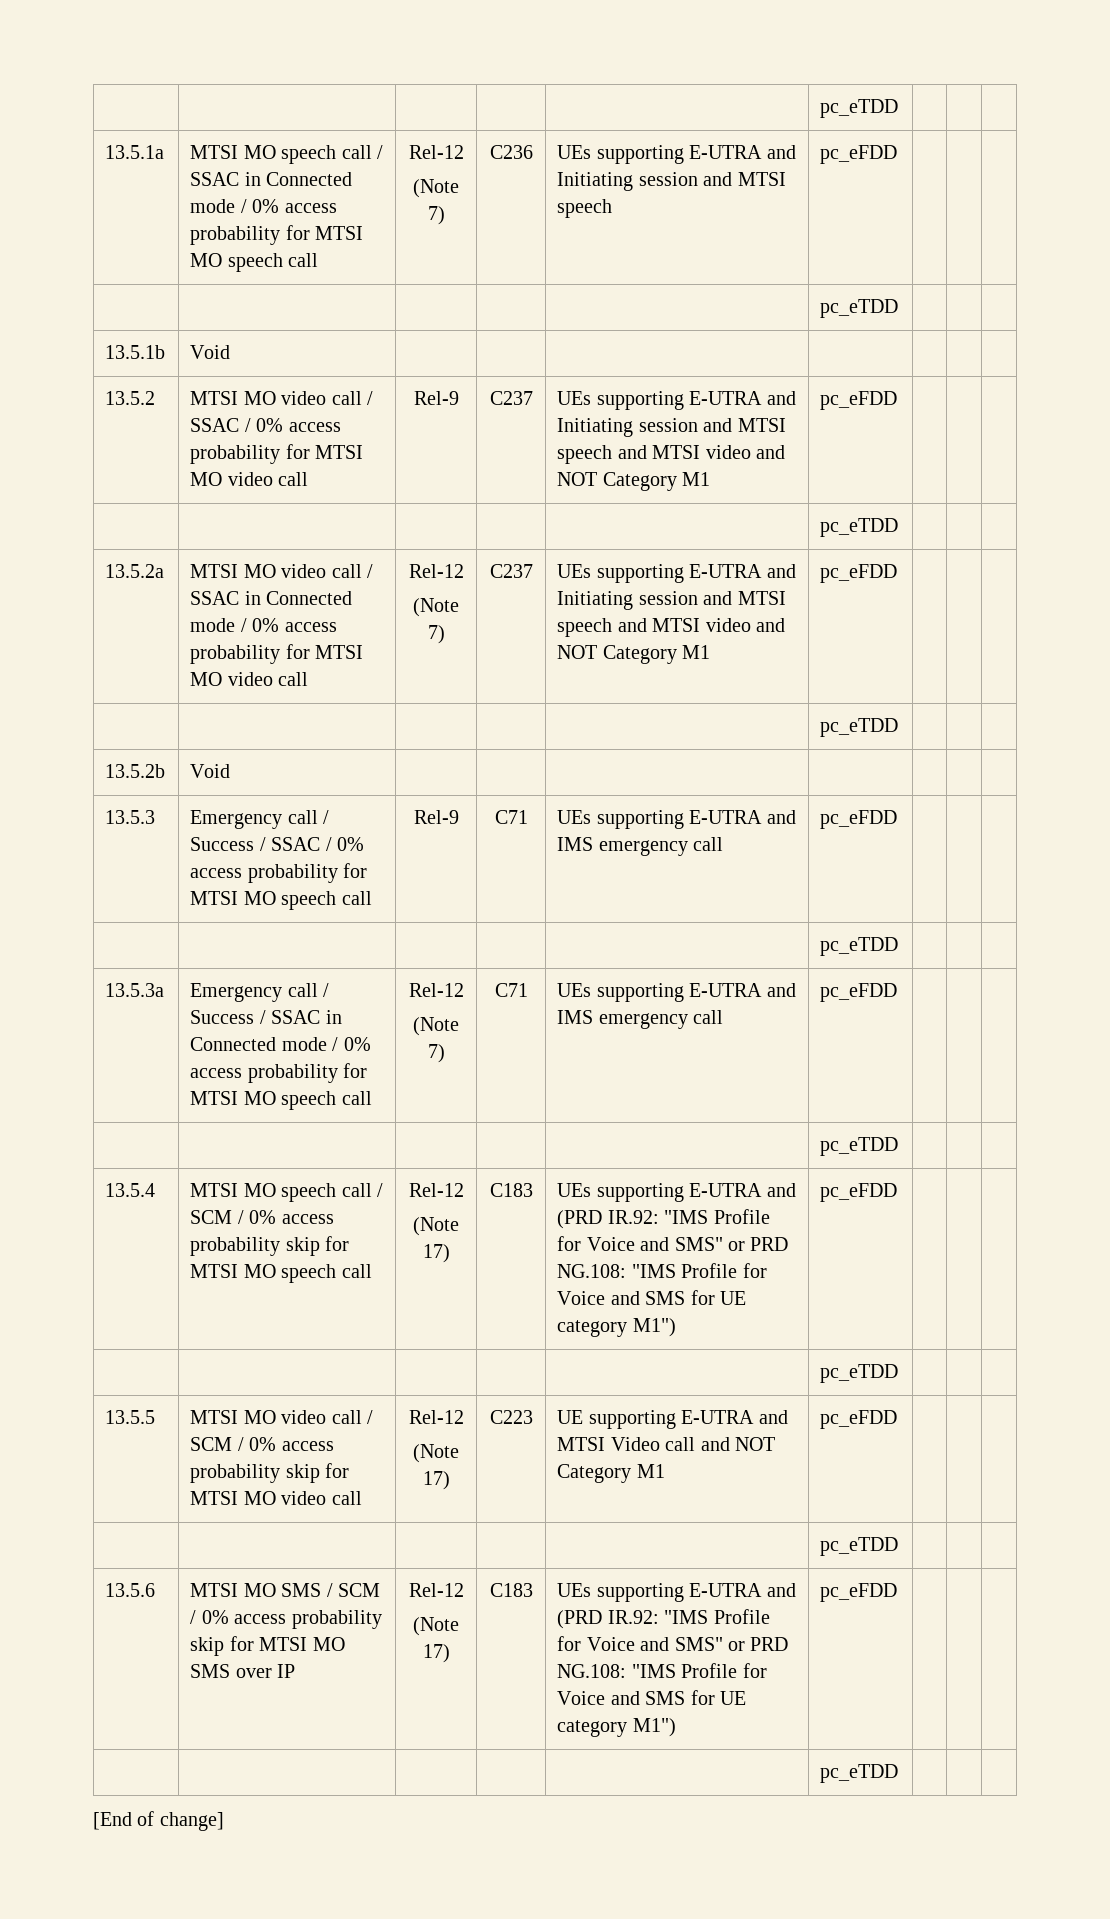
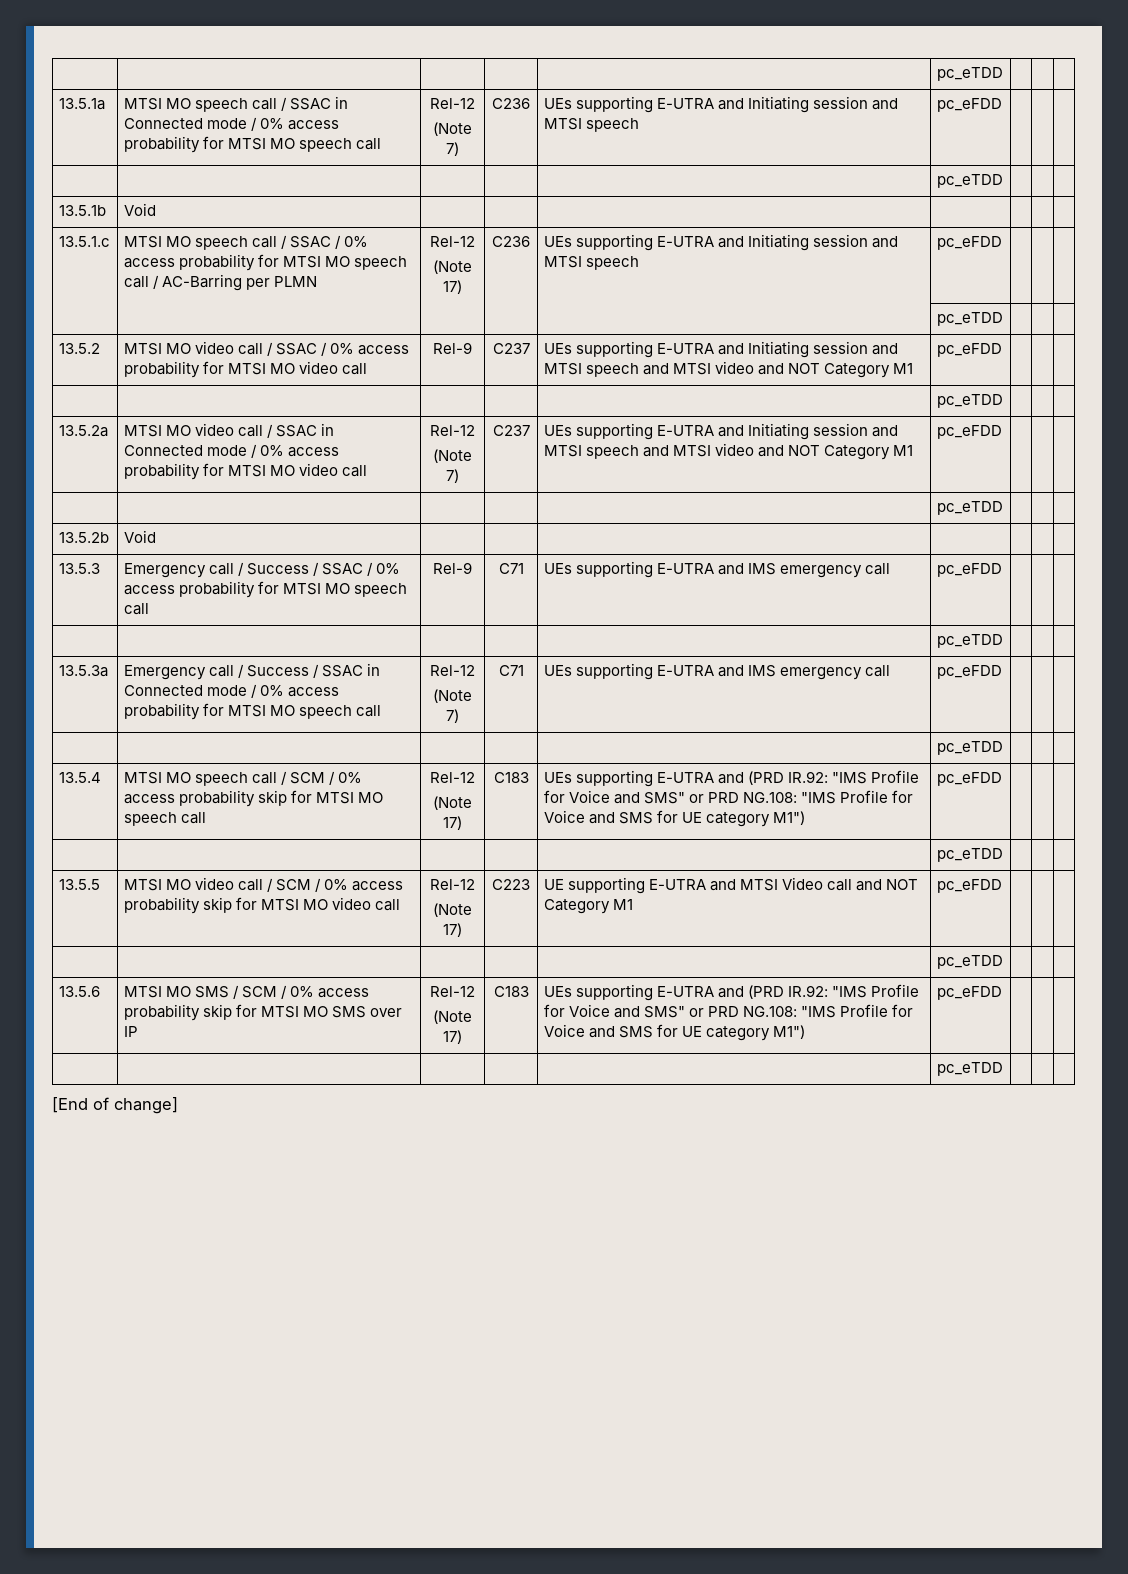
(231, 352) none -> [58,236,110,247] [123,235,368,250] [123,254,407,271] [123,274,317,291] [430,236,475,247] [433,260,472,274] [443,280,462,294] [492,236,530,247] [543,234,898,251] [543,256,639,270] [936,236,1002,250] [936,312,1003,326] // 13.5.1.c | MTSI MO speech call / SSAC / 0% access probability for MTSI MO speech call / AC-Barring per PLMN | Rel-12 // (Note 17) | C236 | UEs supporting E-UTRA and Initiating session and MTSI speech | pc_eFDD | | | // | | | | | pc_eTDD | | |

